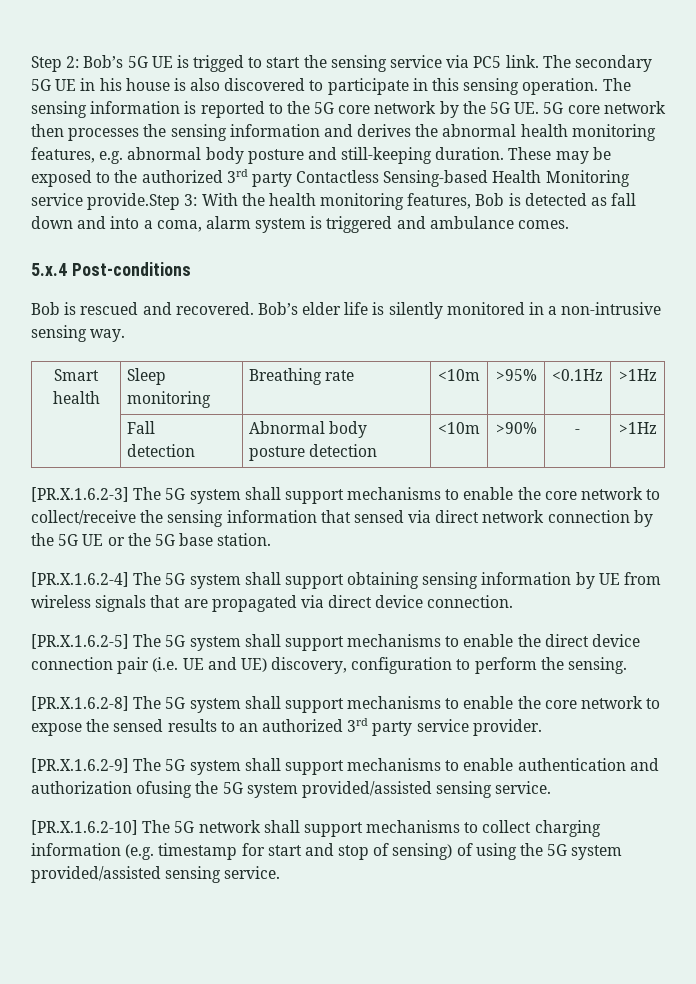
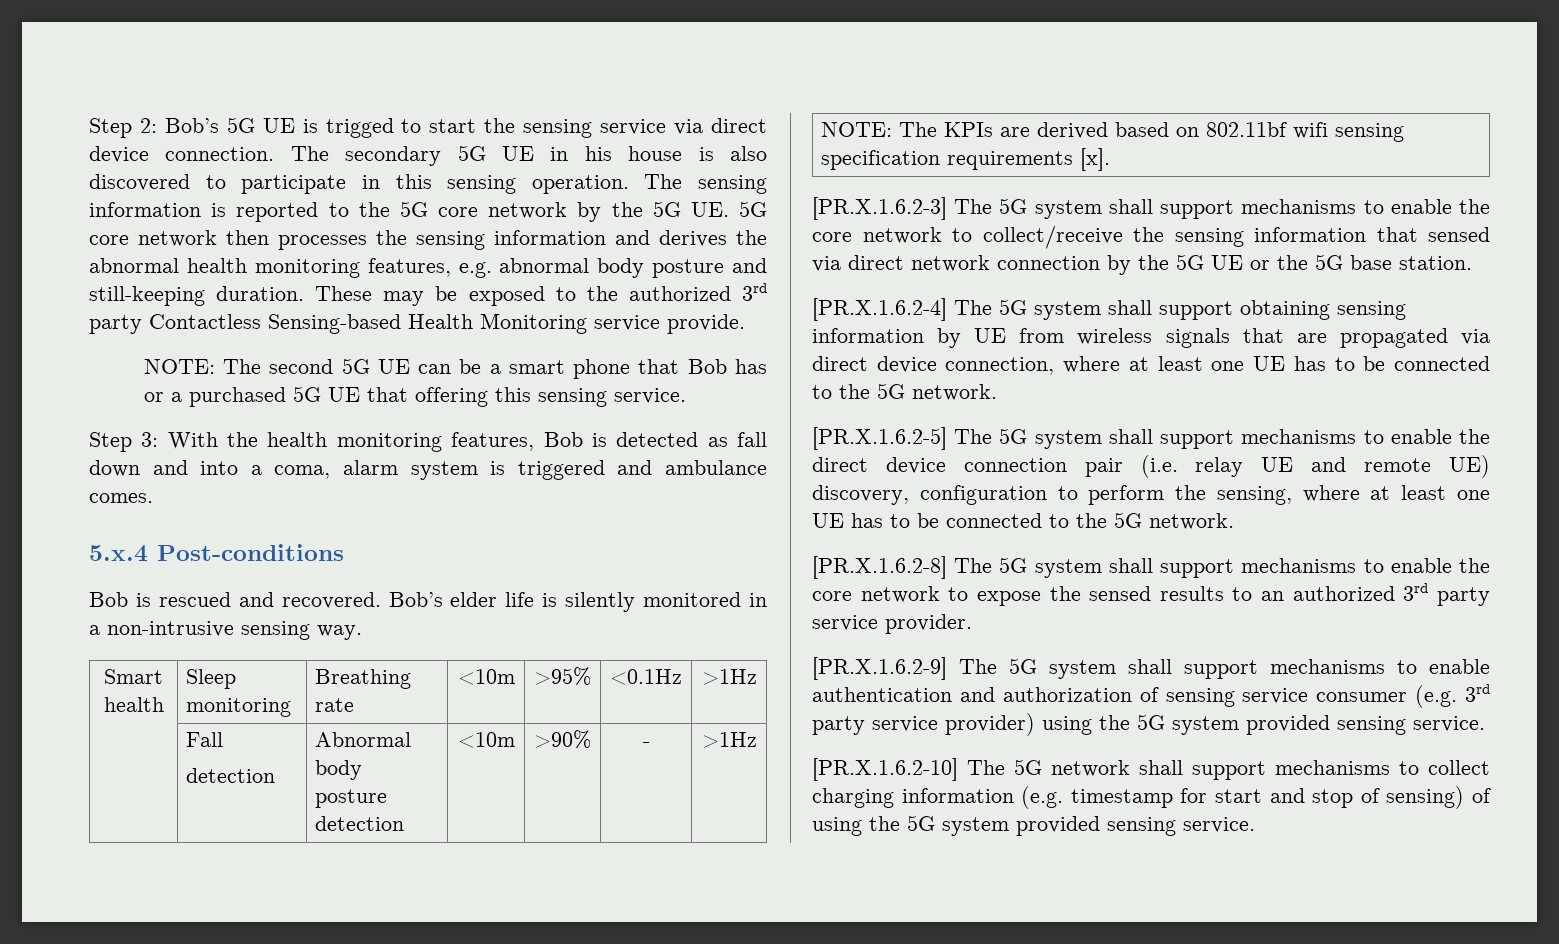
[473,55,539,68] PC5 link. -> [710,118,767,133] [89,146,275,163] direct device connection.
[87,193,181,210] provide.Step -> [667,314,745,334] [143,358,767,379] [143,386,686,407] [89,432,132,452] provide. // NOTE: The second 5G UE can be a smart phone that Bob has or a purchased 5G UE that offering this sensing service. // Step
(657, 428) none -> [821,122,1405,142] [821,148,1111,171] // NOTE: The KPIs are derived based on 802.11bf wifi sensing specification requirements [x].
[427,595,514,608] connection. -> [945,356,1490,375] [812,383,997,401] connection, where at least one UE has to be connected to the 5G network.
(179, 664) none -> [1195,457,1244,477] relay
(237, 663) none -> [1364,458,1432,472] remote
[568,657,628,674] sensing. -> [1216,485,1490,505] [812,512,1234,530] sensing, where at least one UE has to be connected to the 5G network.
[136,781,432,798] ofusing the 5G system provided/assisted -> [1139,684,1490,708] [812,713,1330,736] of sensing service consumer (e.g. 3rd party service provider) using the 5G system provided
[31,866,161,883] provided/assisted -> [1016,816,1100,836] provided

